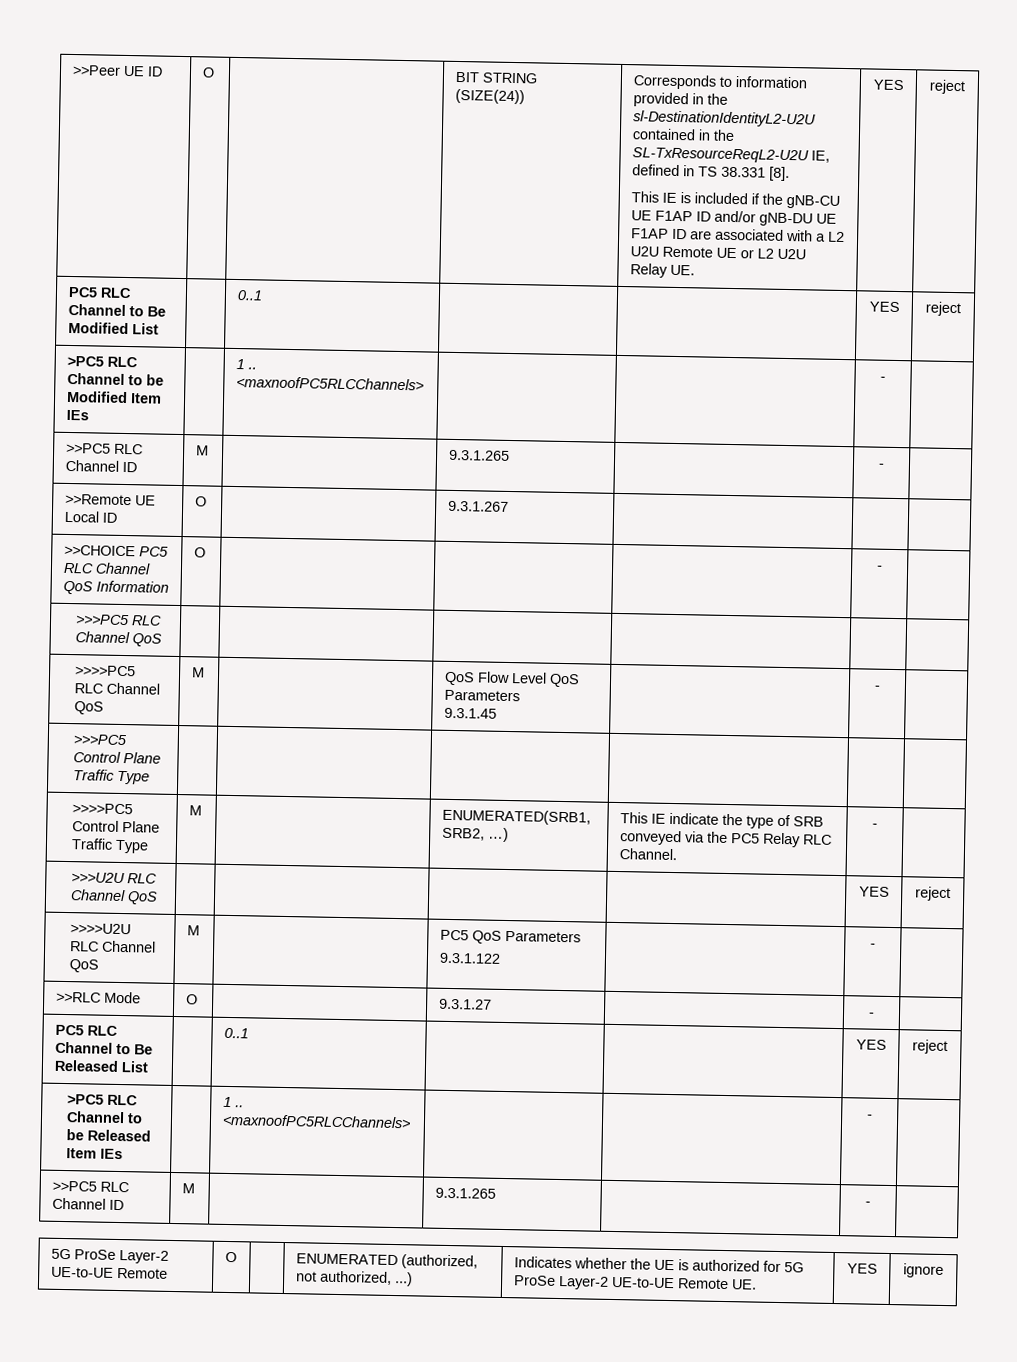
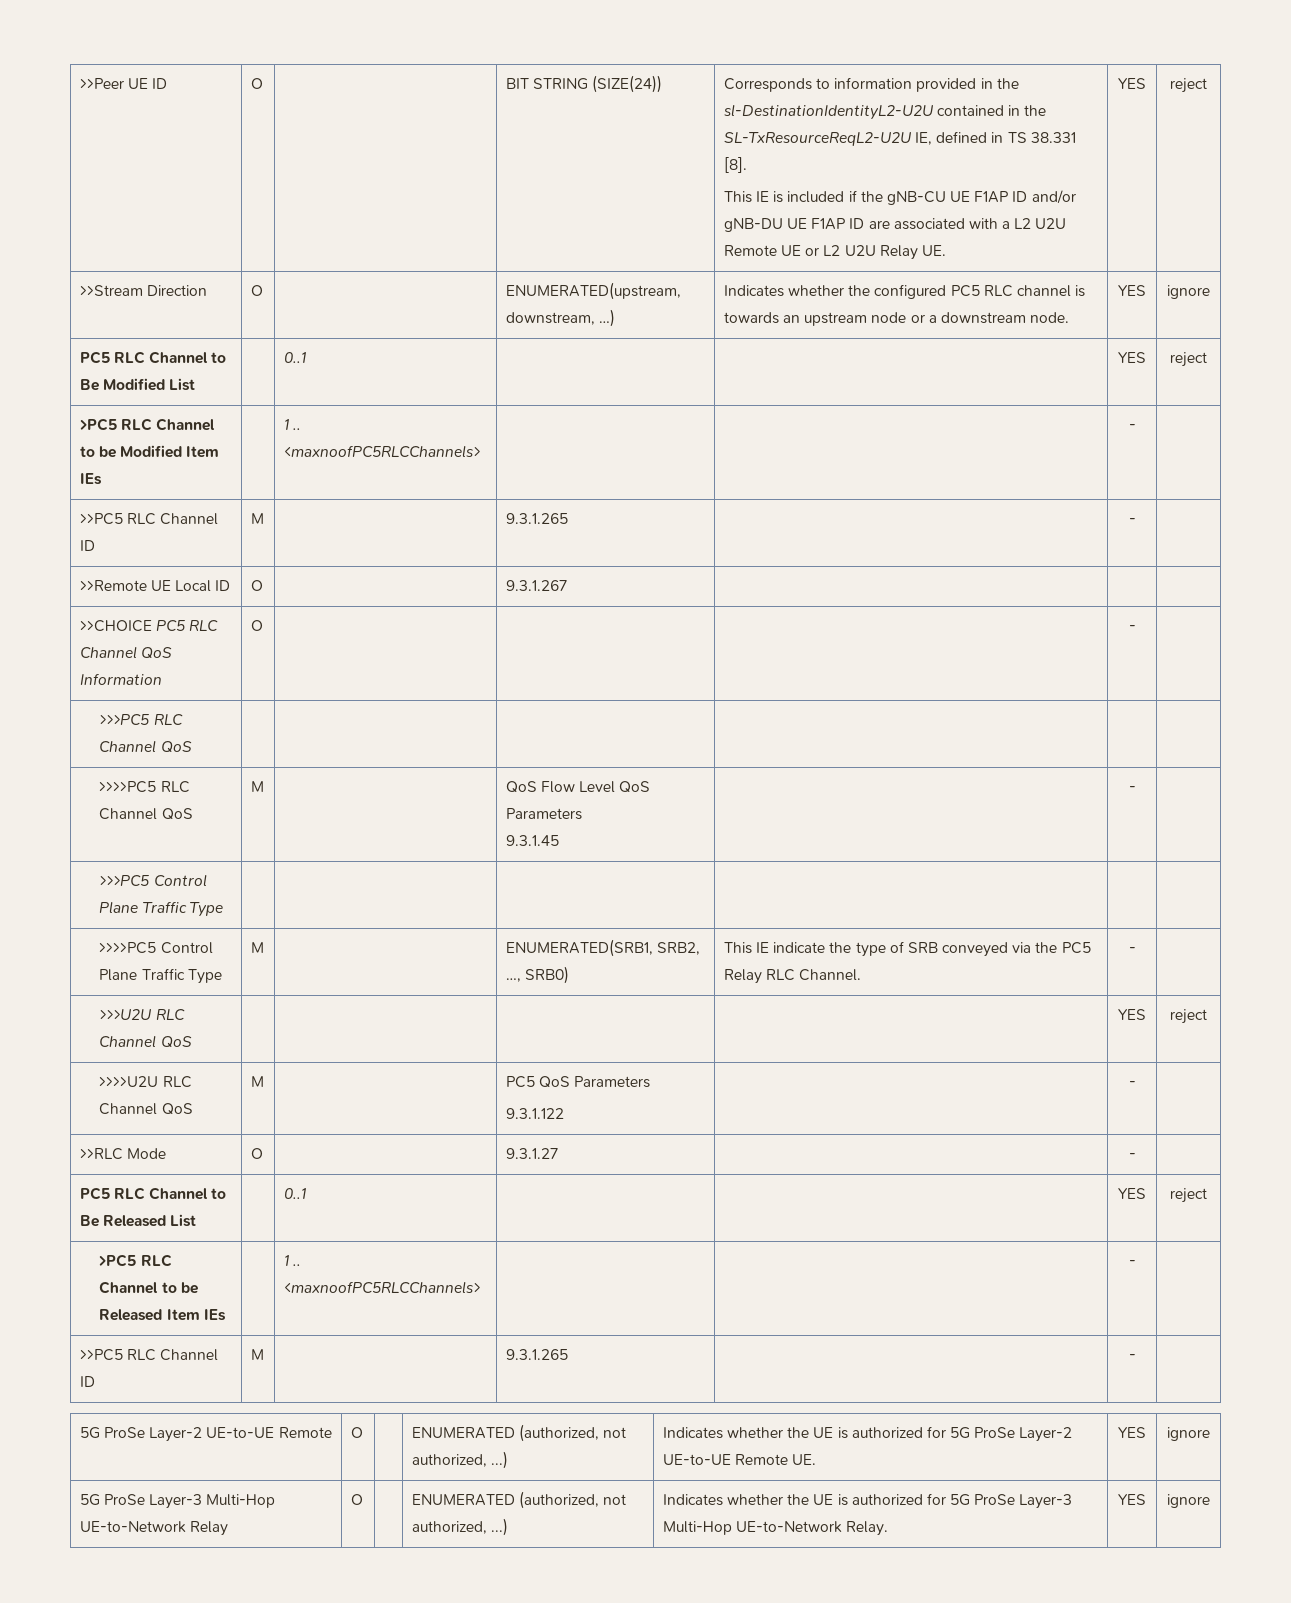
(965, 87) none -> [79,285,207,296] [250,285,263,296] [505,282,681,300] [505,309,615,327] [723,284,1086,299] [723,312,1070,326] [1118,285,1146,296] [1167,285,1210,299] // >>Stream Direction | O | | ENUMERATED(upstream, downstream, …) | Indicates whether the configured PC5 RLC channel is towards an upstream node or a downstream node. | YES | ignore
[487,827,509,843] …) -> [505,966,569,984] …, SRB0)
(944, 1270) none -> [79,1494,276,1509] [79,1521,228,1536] [350,1494,363,1505] [411,1491,627,1509] [411,1518,508,1536] [662,1493,1073,1509] [662,1521,889,1536] [1118,1494,1146,1505] [1167,1494,1210,1508] // 5G ProSe Layer-3 Multi-Hop UE-to-Network Relay | O | | ENUMERATED (authorized, not authorized, ...) | Indicates whether the UE is authorized for 5G ProSe Layer-3 Multi-Hop UE-to-Network Relay. | YES | ignore

